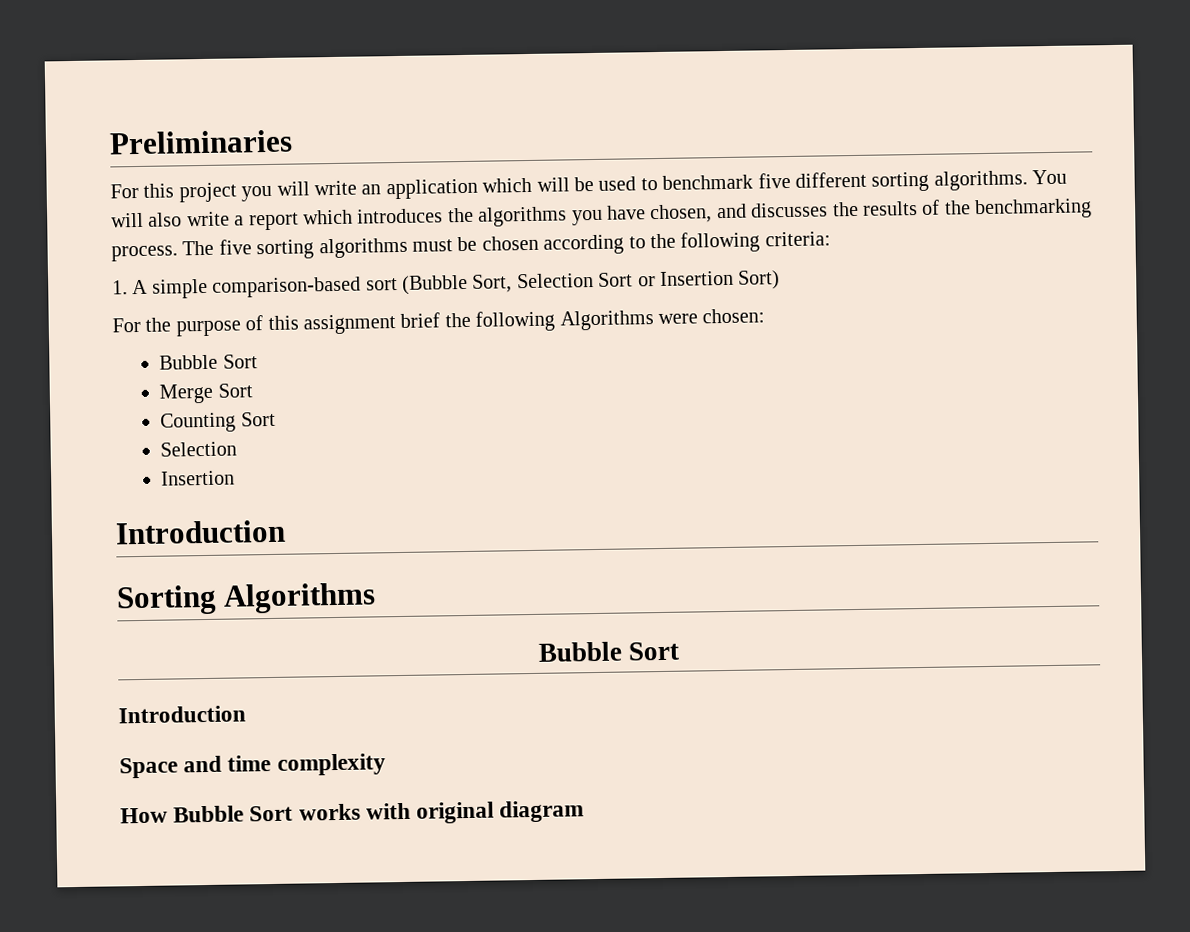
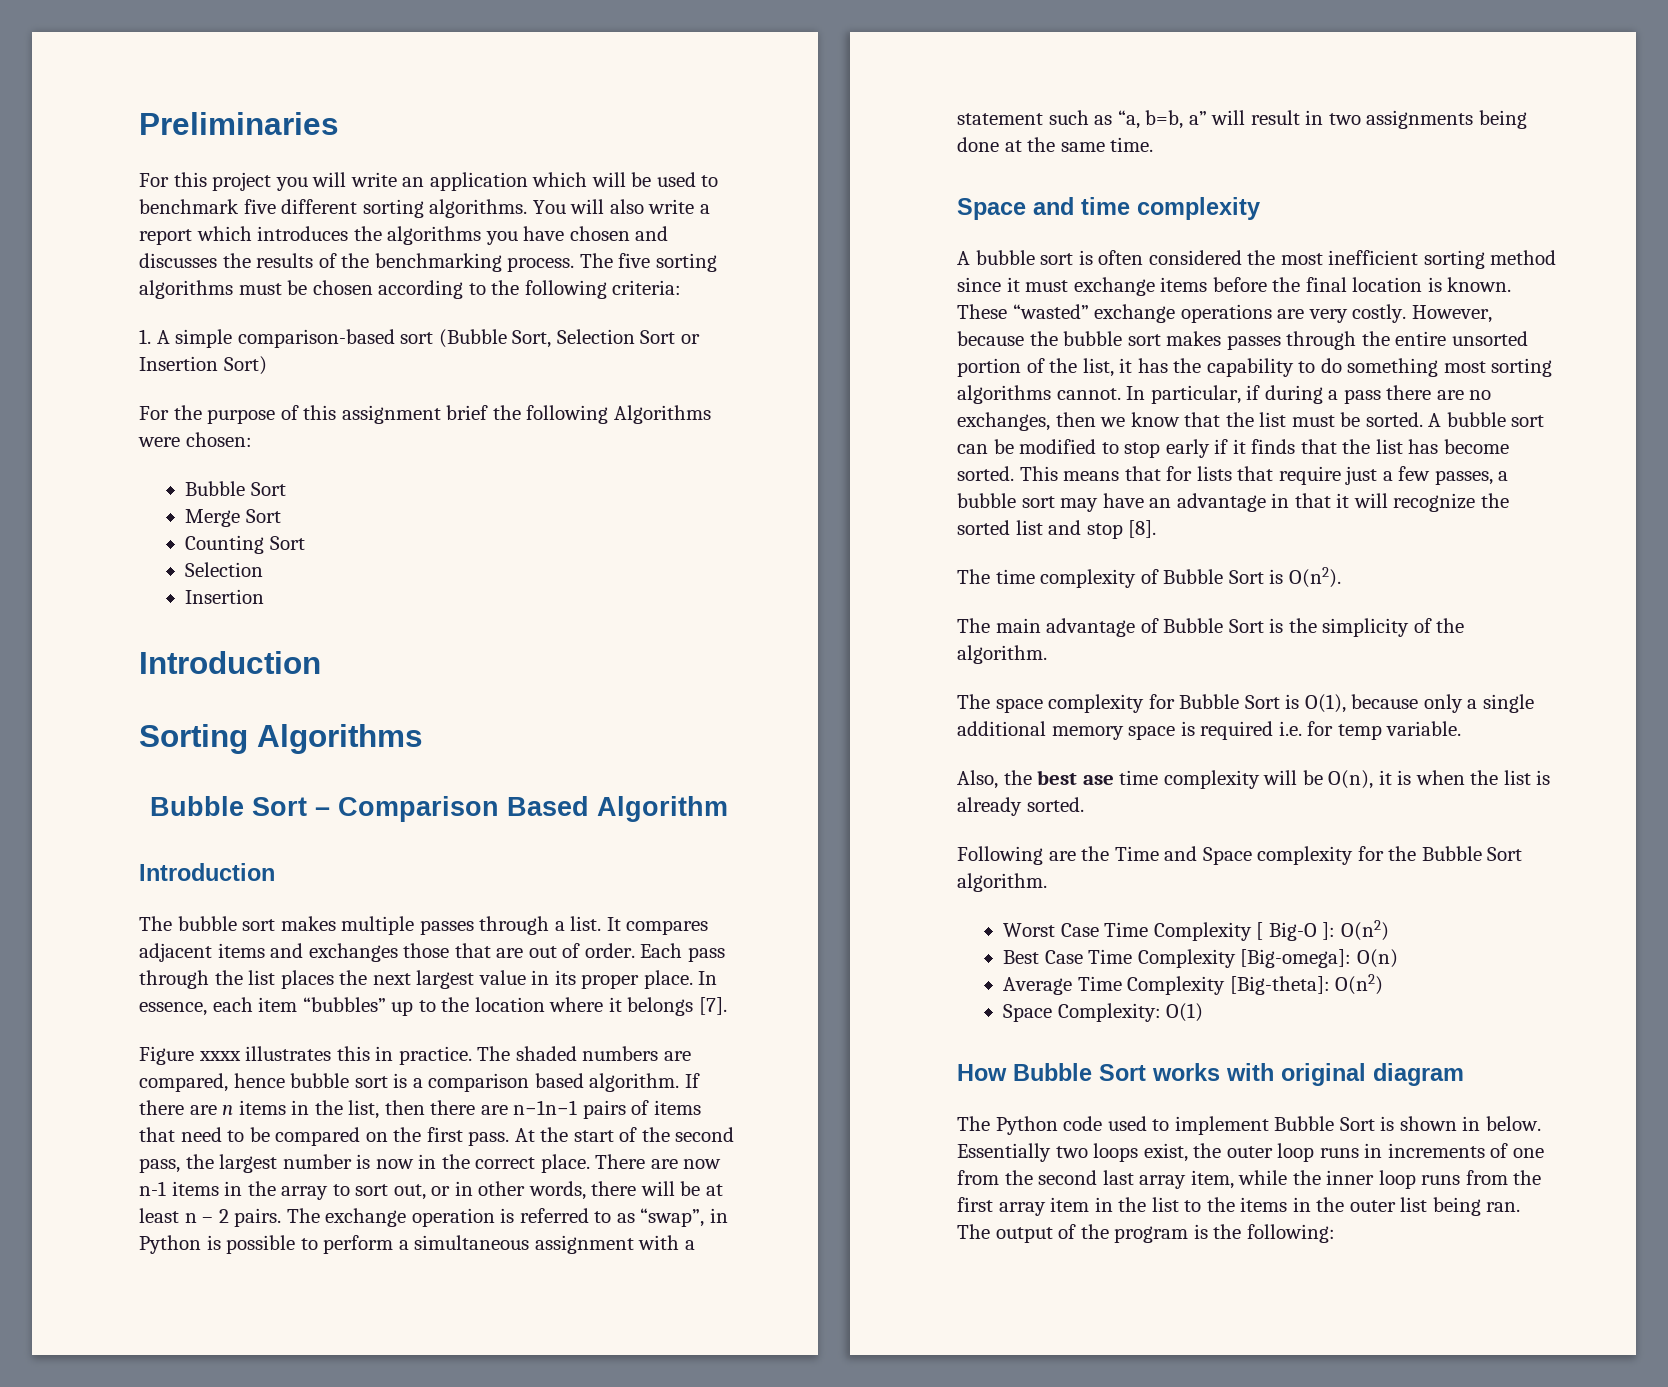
[649,204,713,224] chosen, -> [569,226,630,241] chosen
[118,705,246,724] [119,753,386,779] // Introduction // Space and time complexity -> [315,796,728,822] [139,863,275,881] [139,916,709,935] [139,943,725,962] [139,970,718,989] [139,997,727,1016] [139,1046,691,1065] [139,1073,700,1092] [139,1100,701,1119] [139,1127,735,1146] [139,1154,722,1173] [139,1181,724,1200] [139,1208,728,1227] [139,1235,695,1254] [957,110,1527,129] [957,137,1154,152] [957,197,1260,220] [957,250,1557,269] [957,277,1512,296] [957,304,1492,323] [957,331,1528,350] [957,358,1553,377] [957,385,1492,404] [957,412,1545,431] [957,439,1509,458] [957,466,1509,485] [957,493,1509,512] [957,520,1157,539] [957,567,1341,588] [957,618,1465,637] [957,645,1047,664] [957,694,1534,713] [957,721,1462,740] [957,770,1551,789] [957,797,1084,816] [957,846,1523,865] [957,873,1047,892] [1003,920,1389,941] [1003,949,1398,968] [1003,974,1384,995] [1003,1003,1204,1022] – Comparison Based Algorithm // Introduction // The bubble sort makes multiple passes through a list. It compares adjacent items and exchanges those that are out of order. Each pass through the list places the next largest value in its proper place. In essence, each item “bubbles” up to the location where it belongs [7]. // Figure xxxx illustrates this in practice. The shaded numbers are compared, hence bubble sort is a comparison based algorithm. If there are n items in the list, then there are n−1n−1 pairs of items that need to be compared on the first pass. At the start of the second pass, the largest number is now in the correct place. There are now n-1 items in the array to sort out, or in other words, there will be at least n – 2 pairs. The exchange operation is referred to as “swap”, in Python is possible to perform a simultaneous assignment with a statement such as “a, b=b, a” will result in two assignments being done at the same time. // Space and time complexity // A bubble sort is often considered the most inefficient sorting method since it must exchange items before the final location is known. These “wasted” exchange operations are very costly. However, because the bubble sort makes passes through the entire unsorted portion of the list, it has the capability to do something most sorting algorithms cannot. In particular, if during a pass there are no exchanges, then we know that the list must be sorted. A bubble sort can be modified to stop early if it finds that the list has become sorted. This means that for lists that require just a few passes, a bubble sort may have an advantage in that it will recognize the sorted list and stop [8]. // The time complexity of Bubble Sort is O(n2). // The main advantage of Bubble Sort is the simplicity of the algorithm. // The space complexity for Bubble Sort is O(1), because only a single additional memory space is required i.e. for temp variable. // Also, the best ase time complexity will be O(n), it is when the list is already sorted. // Following are the Time and Space complexity for the Bubble Sort algorithm. // Worst Case Time Complexity [ Big-O ]: O(n2) // Best Case Time Complexity [Big-omega]: O(n) // Average Time Complexity [Big-theta]: O(n2) // Space Complexity: O(1)
(585, 811) none -> [957,1116,1541,1135] [957,1143,1544,1162] [957,1170,1542,1189] [957,1197,1521,1216] [957,1224,1335,1243] // The Python code used to implement Bubble Sort is shown in below. Essentially two loops exist, the outer loop runs in increments of one from the second last array item, while the inner loop runs from the first array item in the list to the items in the outer list being ran. The output of the program is the following:

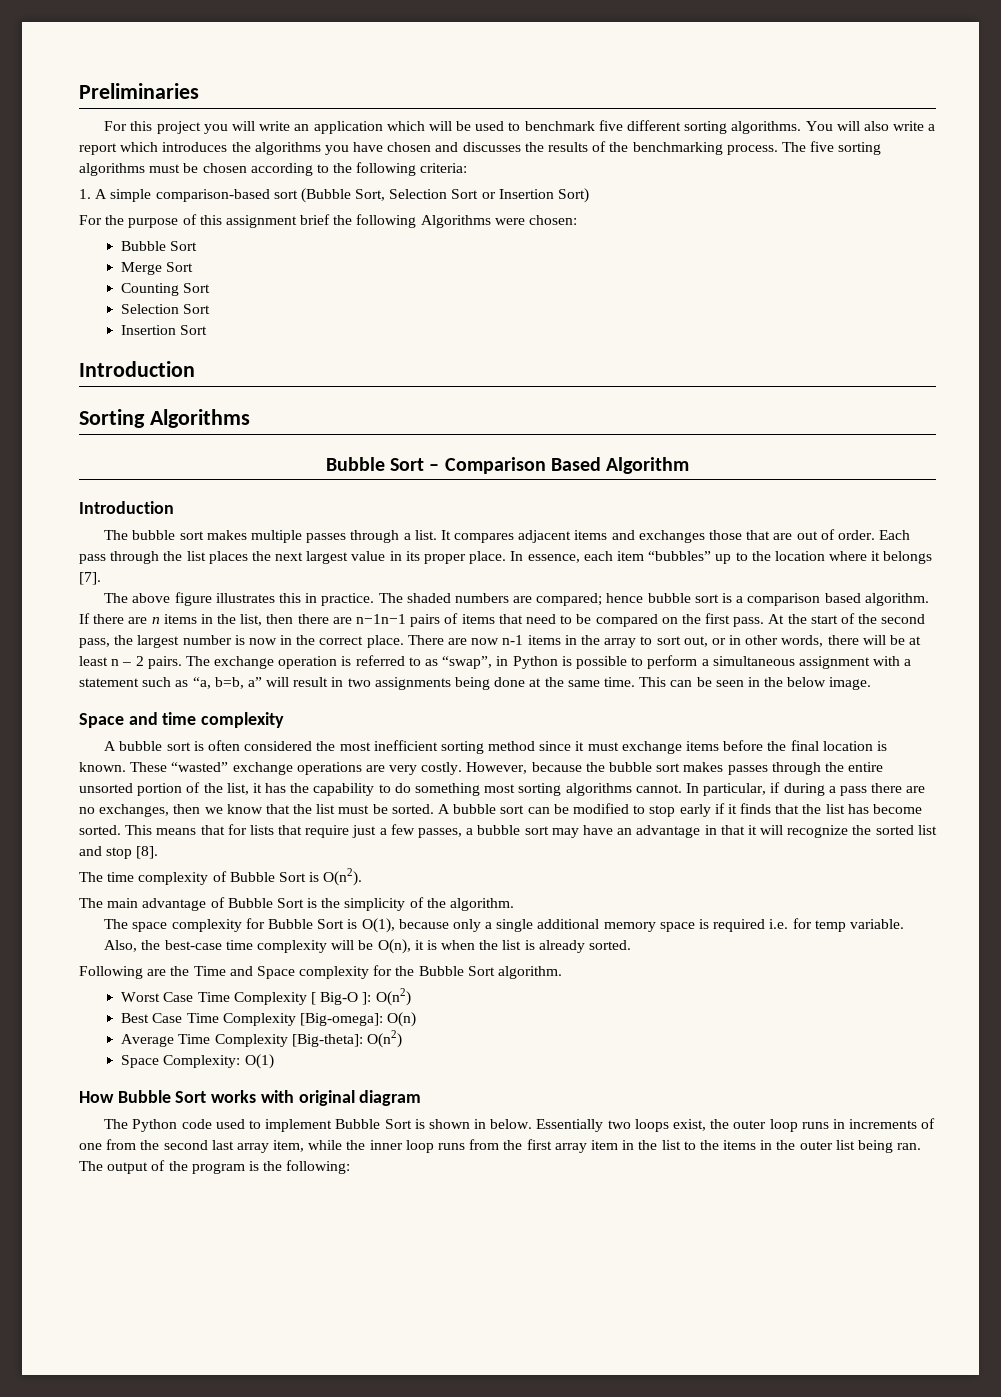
[185,589,265,604] // Insertion -> [183,304,211,314] [121,325,208,335] Sort // Insertion Sort
[139,1046,241,1065] Figure xxxx -> [104,592,212,606] The above figure
[139,1073,228,1092] compared, -> [536,593,603,606] compared;
(1154, 144) none -> [639,677,872,690] This can be seen in the below image.
[1037,770,1114,785] best ase -> [164,940,222,950] best-case

